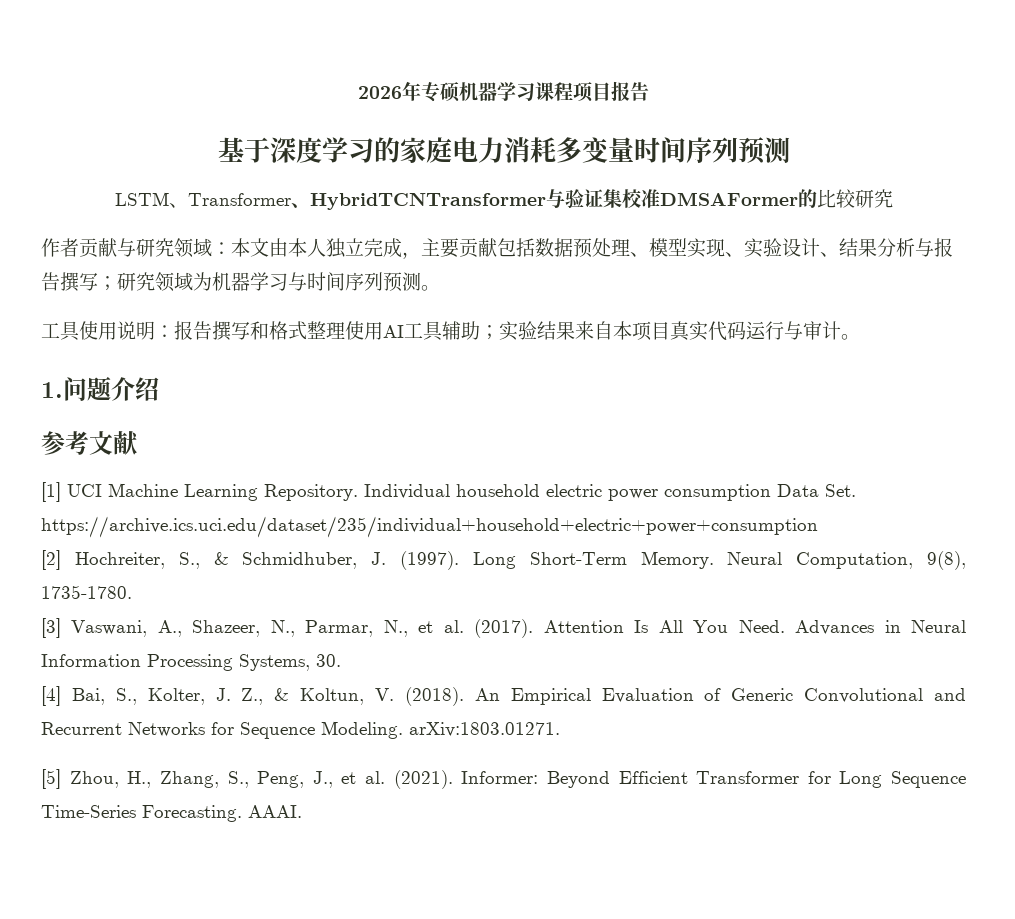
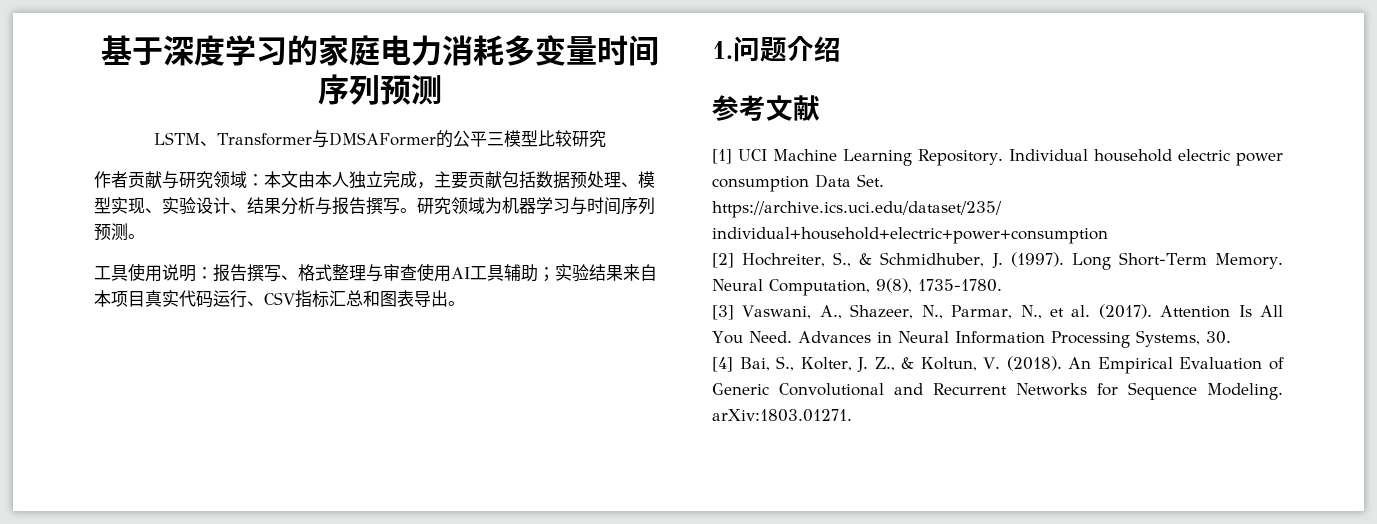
[358,81,649,102] 2026年专硕机器学习课程项目报告 // -> (100, 50) none
[290,189,817,210] 、HybridTCNTransformer与验证集校准DMSAFormer的 -> [311,130,538,148] 与DMSAFormer的公平三模型
[98,276,117,291] ； -> [400,208,417,213] 。
[250,321,269,340] 和 -> [281,275,298,280] 、
(345, 330) none -> [366,264,417,282] 与审查
[784,321,841,340] 与审计 -> [247,290,448,308] 、CSV指标汇总和图表导出
[41,769,966,789] [41,805,302,822] // [5] Zhou, H., Zhang, S., Peng, J., et al. (2021). Informer: Beyond Efficient Transformer for Long Sequence Time-Series Forecasting. AAAI. -> (852, 415) none

